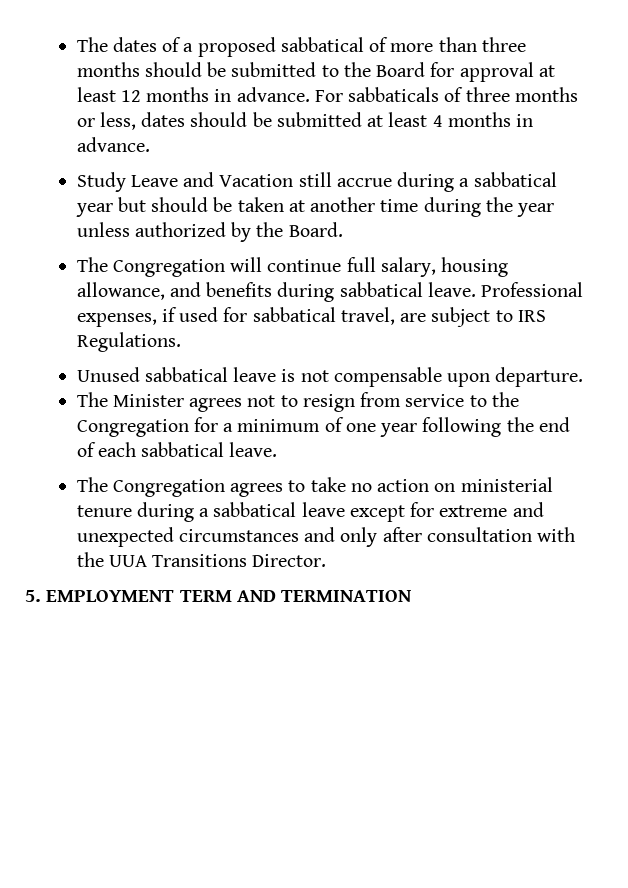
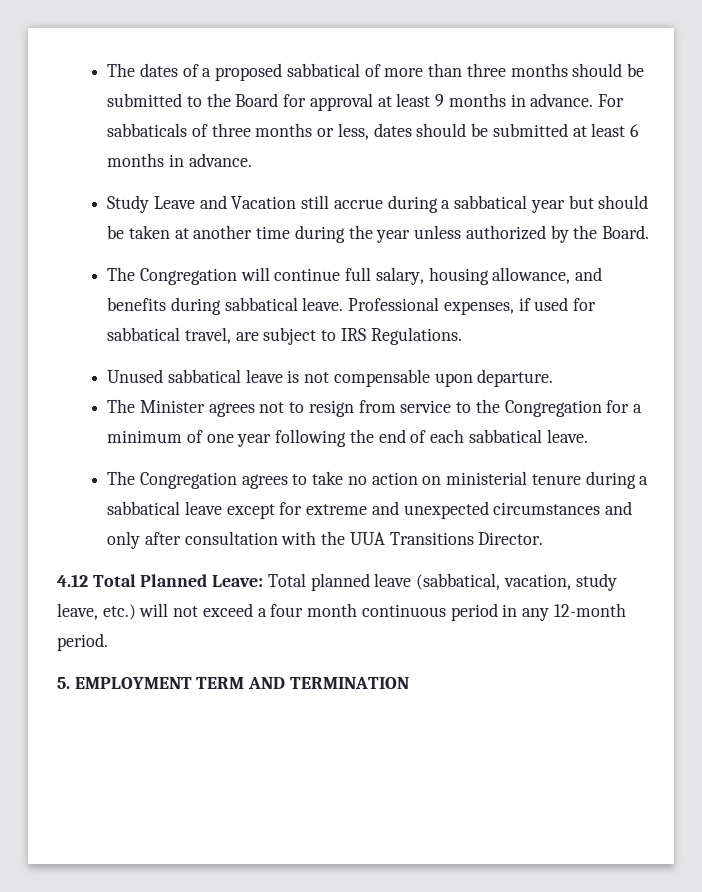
[120,90,141,102] 12 -> [435,94,445,107] 9
[432,115,443,127] 4 -> [630,124,640,137] 6
(327, 560) none -> [57,573,617,591] [57,603,626,621] [57,633,108,651] // 4.12 Total Planned Leave: Total planned leave (sabbatical, vacation, study leave, etc.) will not exceed a four month continuous period in any 12-month period.

